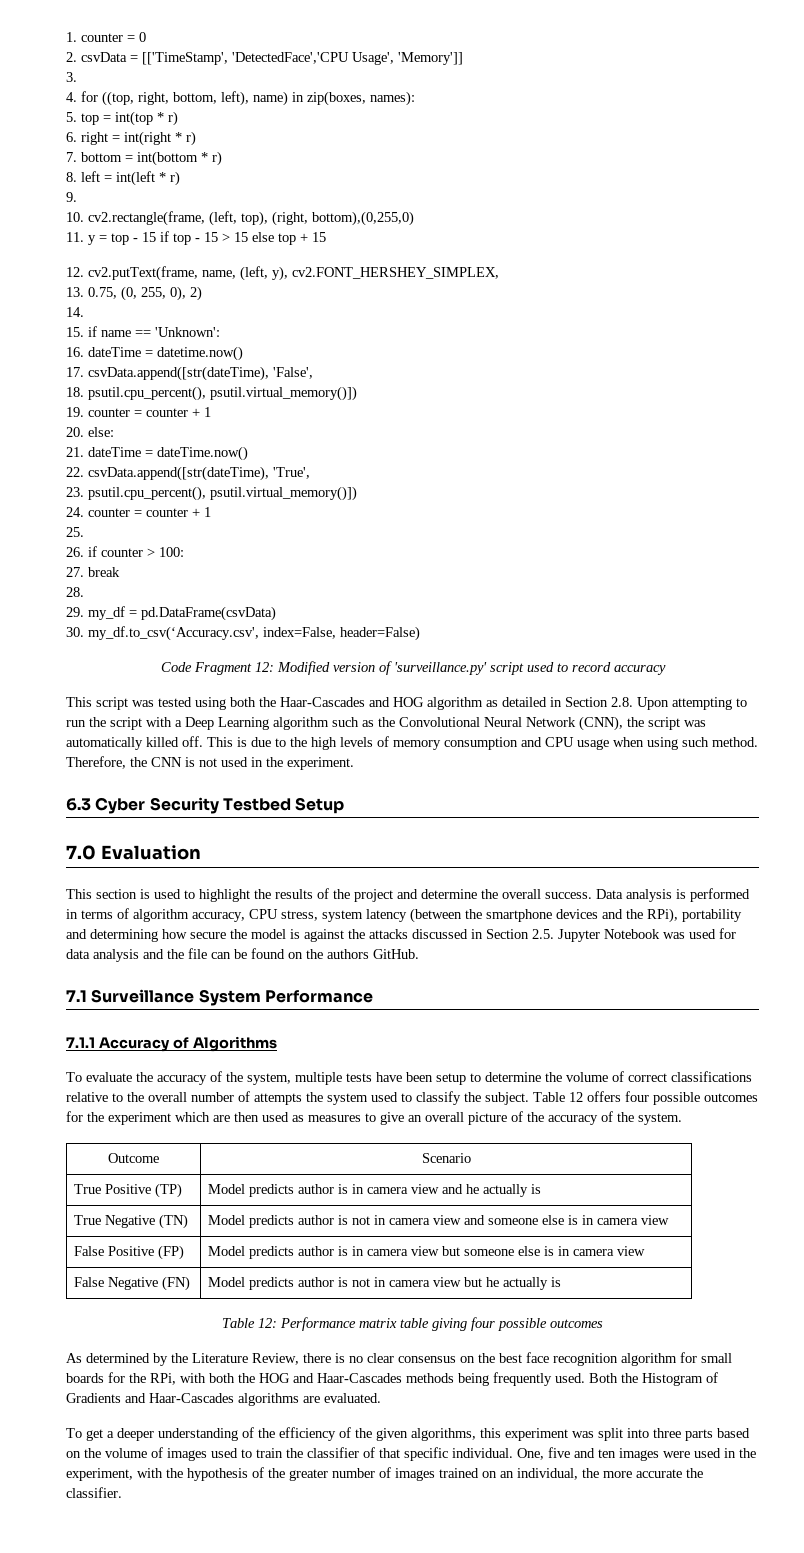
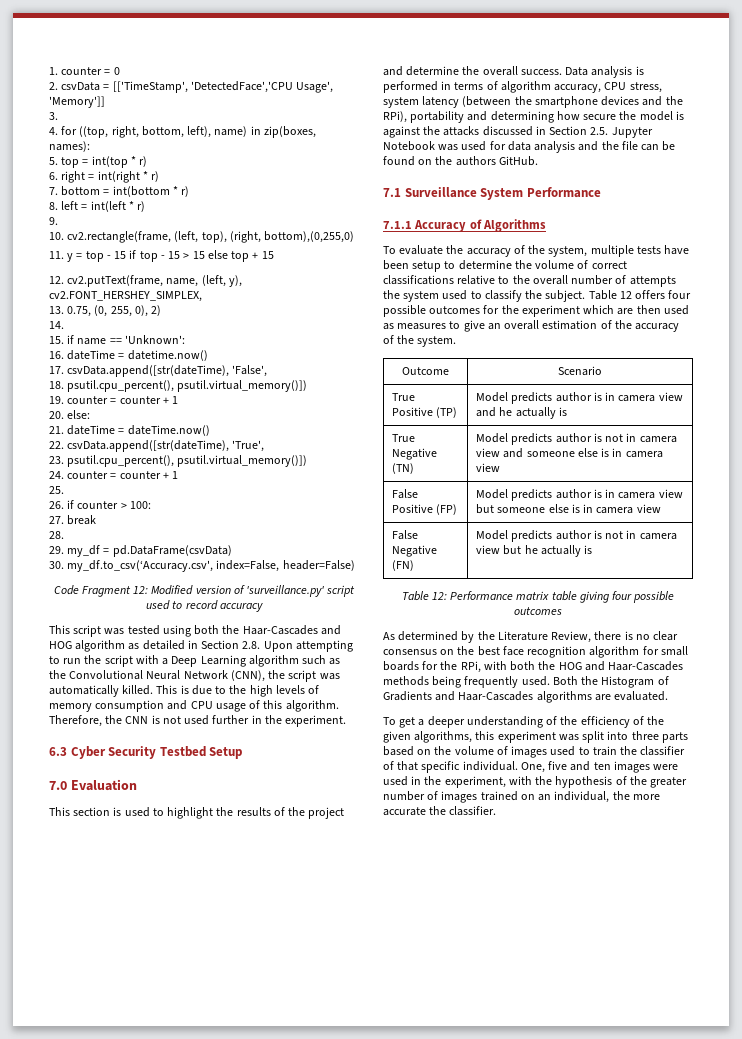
[146,736,203,747] killed off. -> [122,685,154,695] killed.
[613,737,758,750] when using such method. -> [249,700,339,712] of this algorithm.
(248, 762) none -> [212,715,250,724] further
[468,1112,507,1125] picture -> [542,320,598,330] estimation

